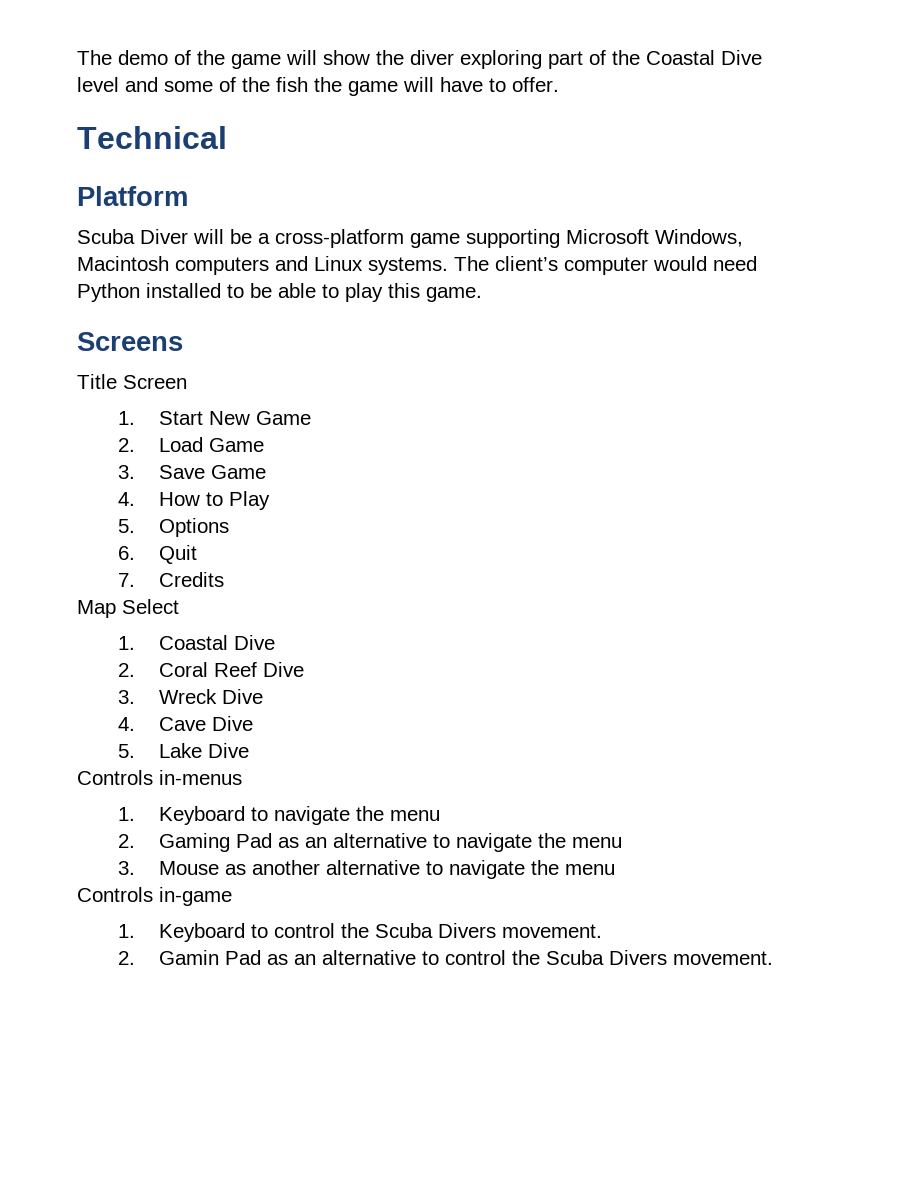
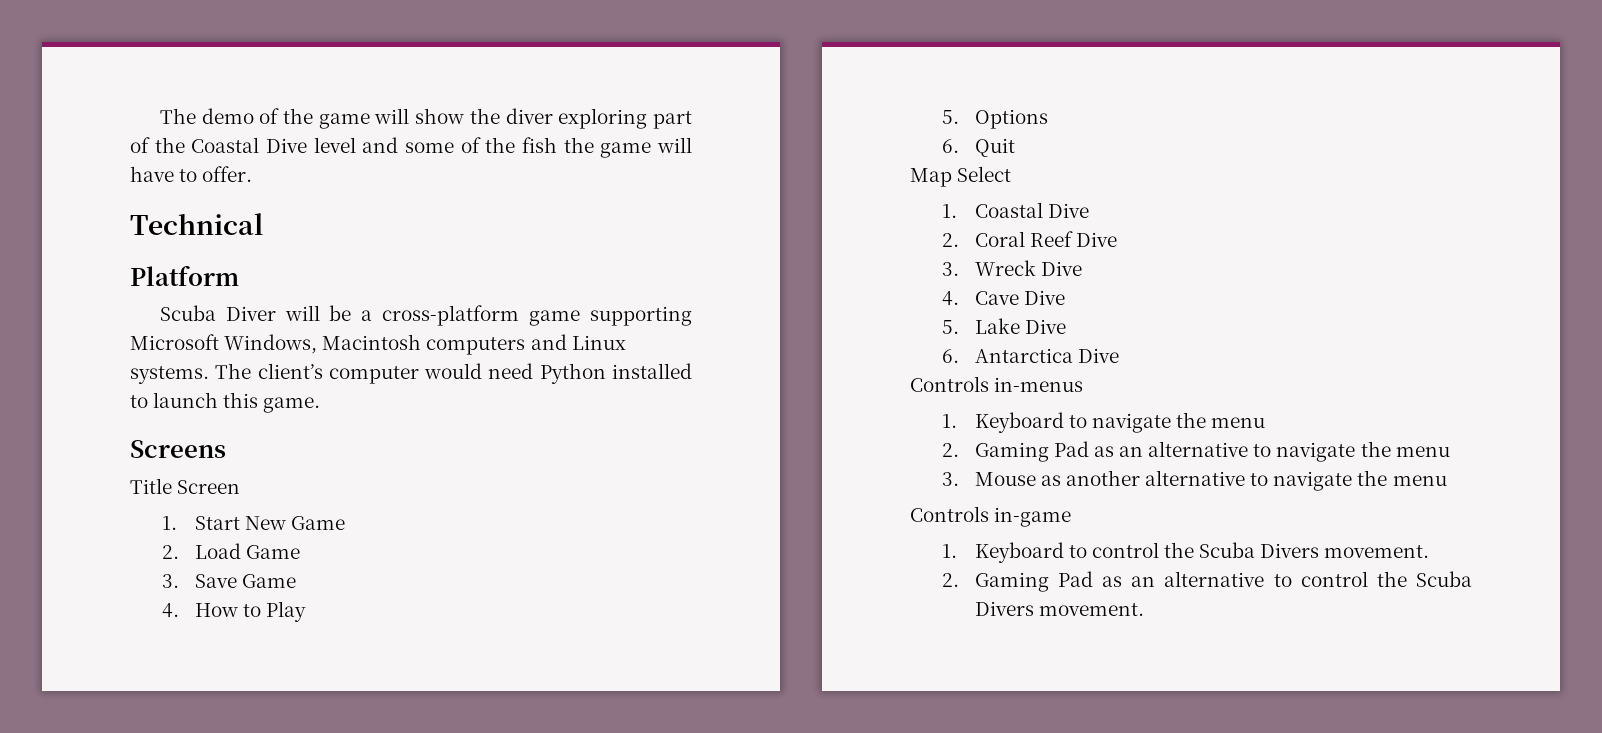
[250,283,383,302] be able to play -> [153,392,219,408] launch
[117,572,224,587] // 7. Credits -> (1015, 147) none
(249, 750) none -> [942,348,1119,363] // 6. Antarctica Dive
[158,950,219,965] Gamin -> [974,572,1049,592] Gaming

